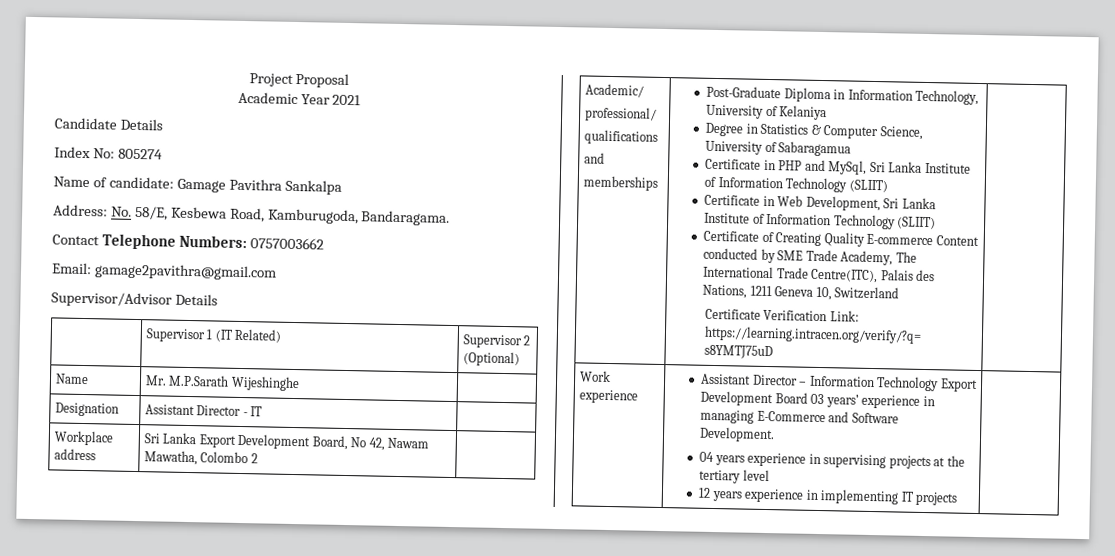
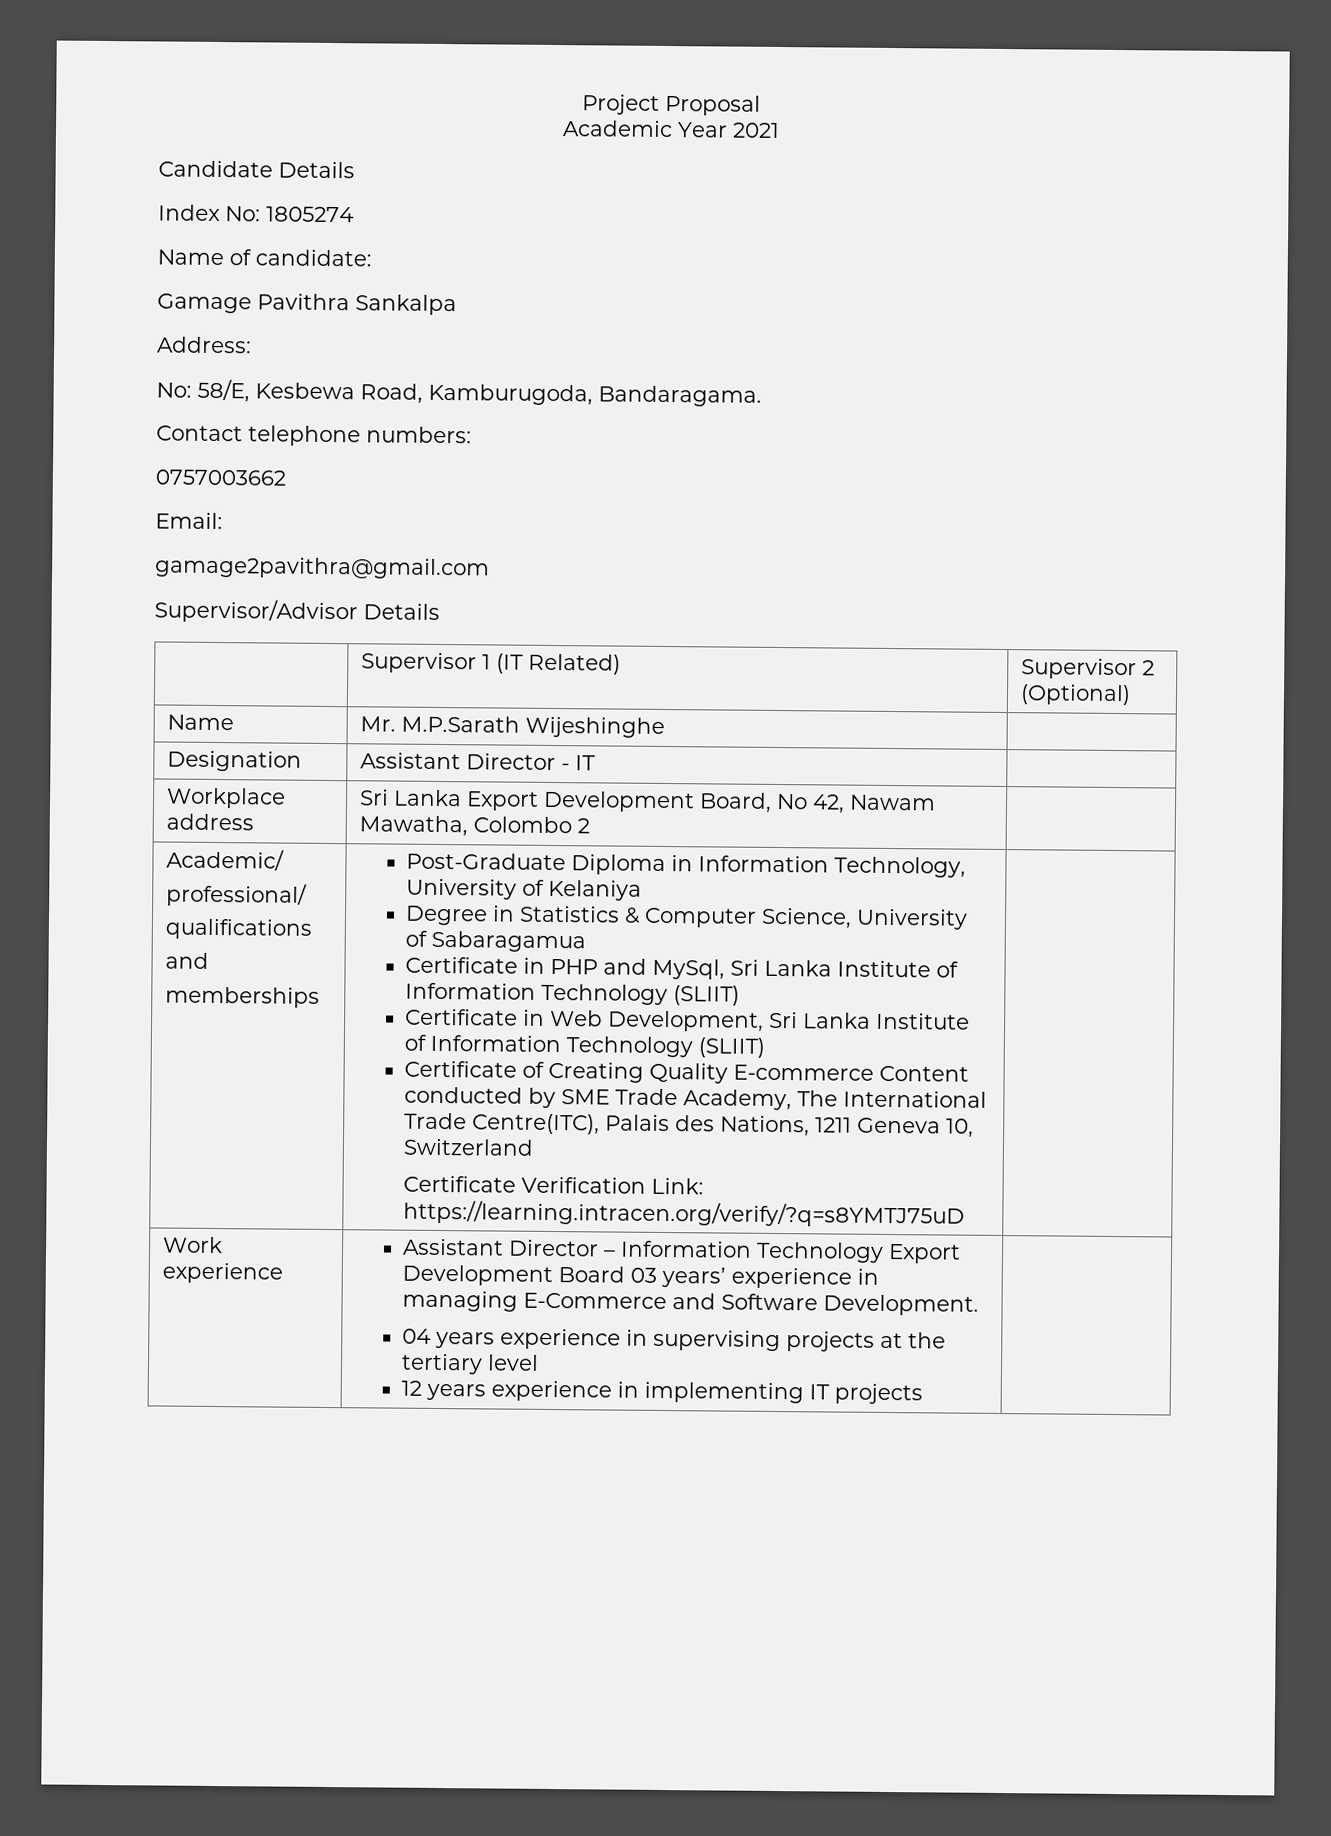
[117,148,163,160] 805274 -> [266,206,354,223] 1805274
(174, 182) none -> (372, 258) //
[110,206,132,217] No. -> [156,382,192,398] // No:
[101,233,247,250] Telephone Numbers: -> [248,425,472,447] telephone numbers: //
(92, 268) none -> (223, 521) //

